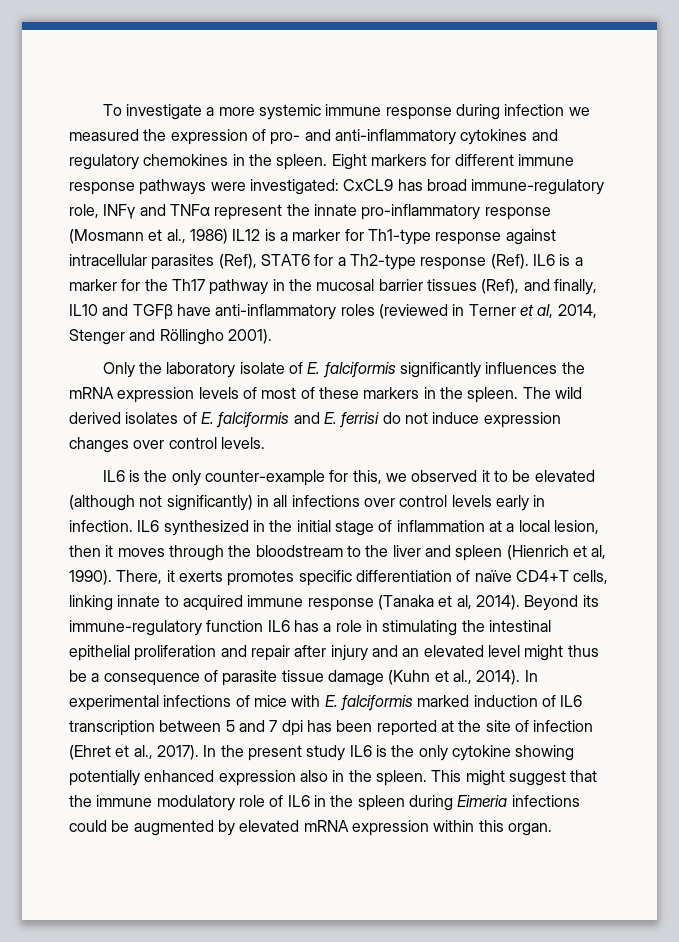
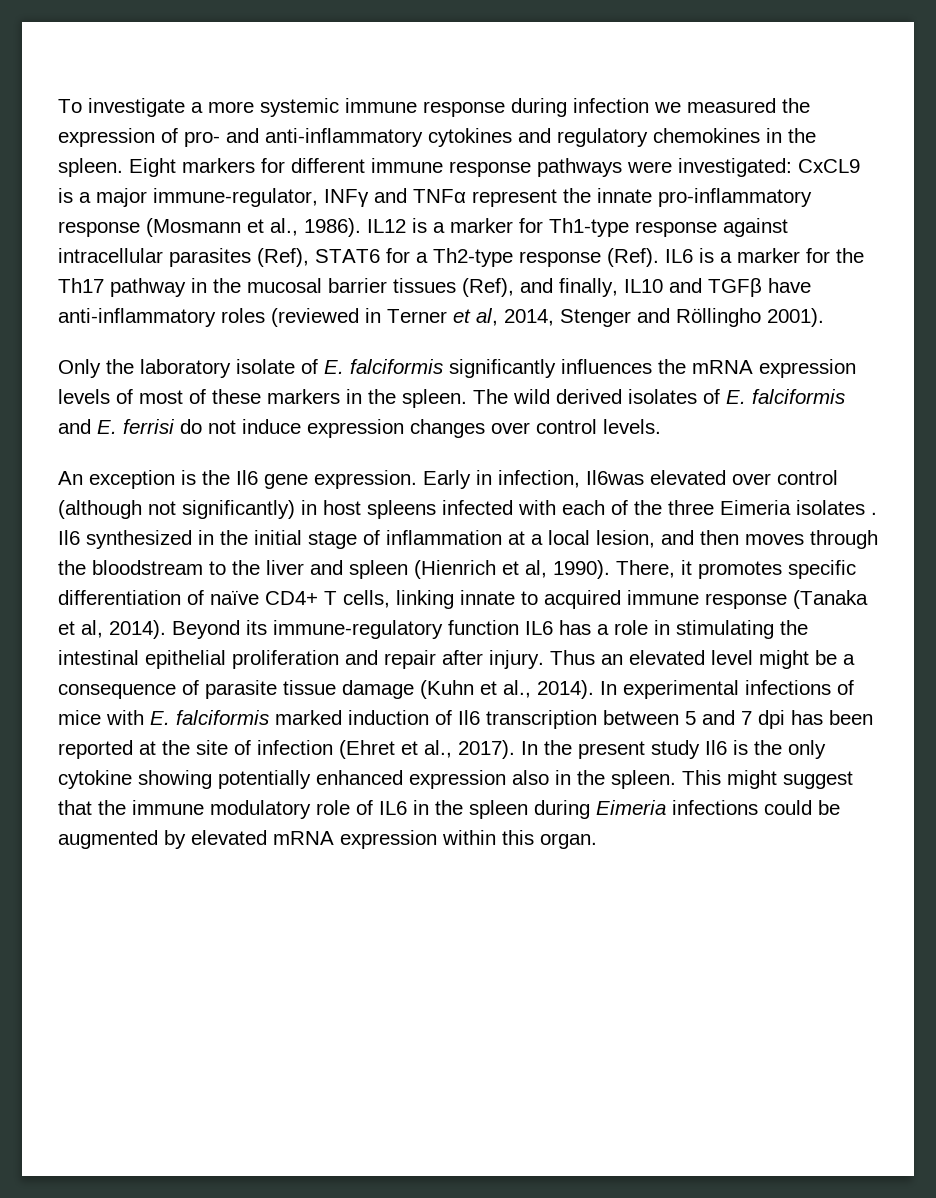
[397,179,605,195] [69,204,99,218] has broad immune-regulatory role, -> [58,188,318,207] is a major immune-regulator,
[189,229,228,244] 1986) -> [304,218,361,237] 1986).
[102,470,595,486] [69,495,546,511] [69,520,160,532] IL6 is the only counter-example for this, we observed it to be elevated (although not significantly) in all infections over control levels early in infection. IL6 -> [58,470,838,489] [58,500,877,519] [58,530,80,545] An exception is the Il6 gene expression. Early in infection, Il6was elevated over control (although not significantly) in host spleens infected with each of the three Eimeria isolates . Il6
[69,545,114,557] then it -> [661,530,739,545] and then
[178,570,223,582] exerts -> (692, 567) none
[515,570,569,582] CD4+T -> [265,591,337,605] CD4+ T
[330,645,398,661] injury and -> [489,650,595,669] injury. Thus
[567,645,599,657] thus -> (809, 659) none
[560,695,583,707] IL6 -> [458,710,480,725] Il6
[349,745,372,757] IL6 -> [705,740,727,755] Il6

